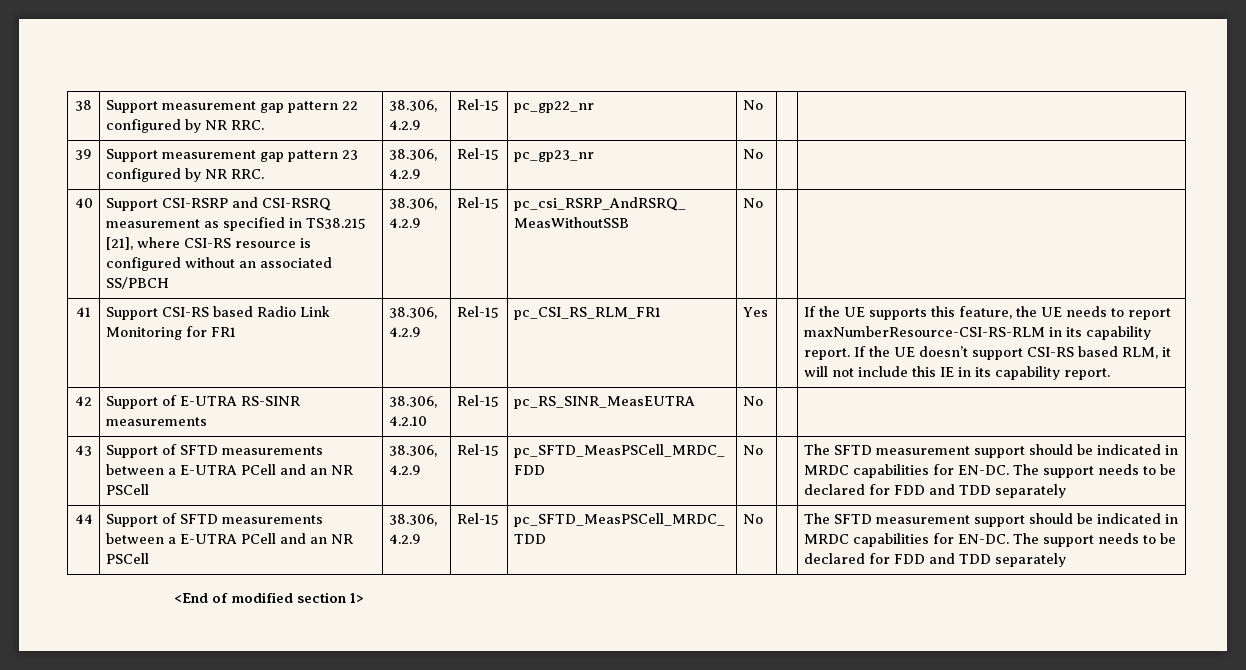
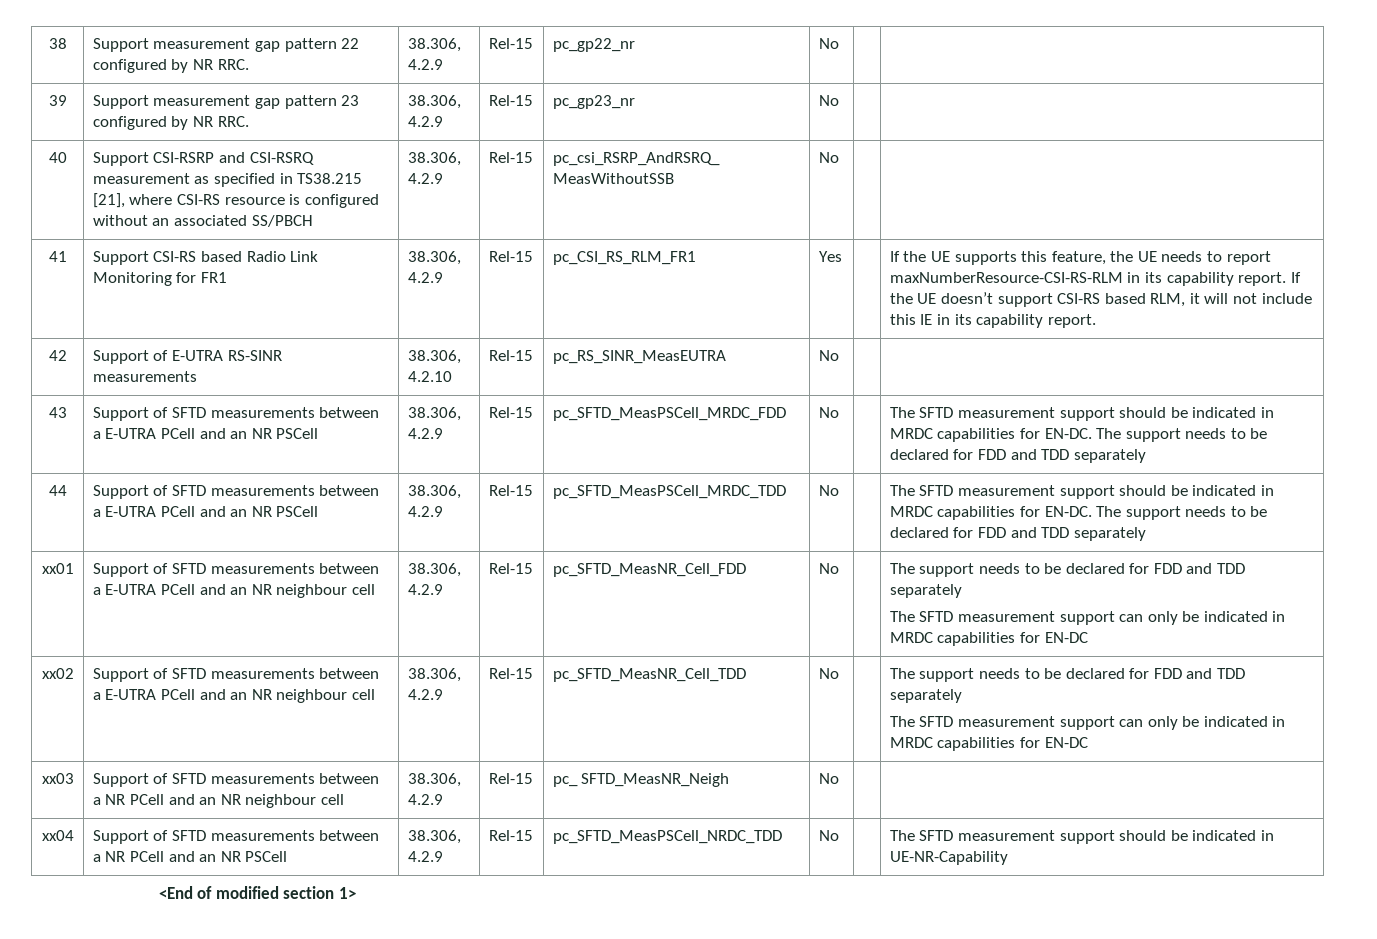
(1066, 560) none -> [41,563,74,574] [92,563,380,577] [92,584,375,598] [407,563,461,577] [407,584,443,595] [488,563,533,574] [552,563,746,577] [818,563,839,574] [889,563,1246,577] [889,584,962,598] [889,611,1286,625] [889,632,1088,646] [41,668,74,679] [92,668,380,682] [92,689,375,703] [407,668,461,682] [407,689,443,700] [488,668,533,679] [552,668,746,682] [818,668,839,679] [889,668,1246,682] [889,689,962,703] [889,716,1286,730] [889,737,1088,751] [41,773,74,784] [92,773,380,787] [92,794,344,808] [407,773,461,787] [407,794,443,805] [488,773,533,784] [552,773,730,787] [818,773,839,784] [41,830,74,841] [92,830,380,844] [92,851,288,862] [407,830,461,844] [407,851,443,862] [488,830,533,841] [552,830,782,844] [818,830,839,841] [889,830,1274,844] [889,851,1008,865] // xx01 | Support of SFTD measurements between a E-UTRA PCell and an NR neighbour cell | 38.306, 4.2.9 | Rel-15 | pc_SFTD_MeasNR_Cell_FDD | No | | The support needs to be declared for FDD and TDD separately // The SFTD measurement support can only be indicated in MRDC capabilities for EN-DC // xx02 | Support of SFTD measurements between a E-UTRA PCell and an NR neighbour cell | 38.306, 4.2.9 | Rel-15 | pc_SFTD_MeasNR_Cell_TDD | No | | The support needs to be declared for FDD and TDD separately // The SFTD measurement support can only be indicated in MRDC capabilities for EN-DC // xx03 | Support of SFTD measurements between a NR PCell and an NR neighbour cell | 38.306, 4.2.9 | Rel-15 | pc_ SFTD_MeasNR_Neigh | No | | // xx04 | Support of SFTD measurements between a NR PCell and an NR PSCell | 38.306, 4.2.9 | Rel-15 | pc_SFTD_MeasPSCell_NRDC_TDD | No | | The SFTD measurement support should be indicated in UE-NR-Capability

